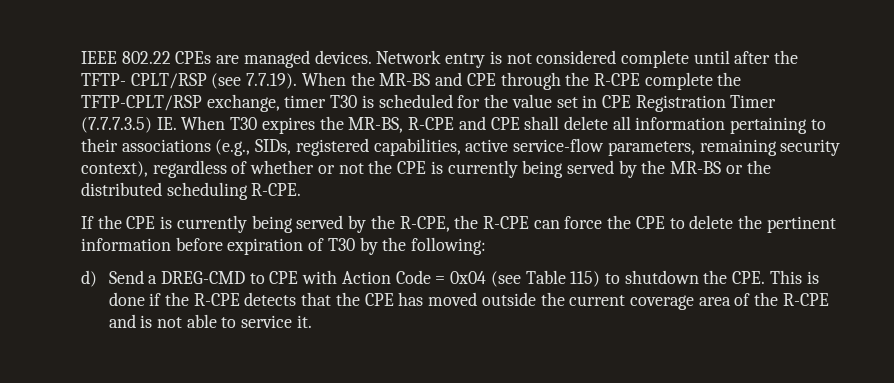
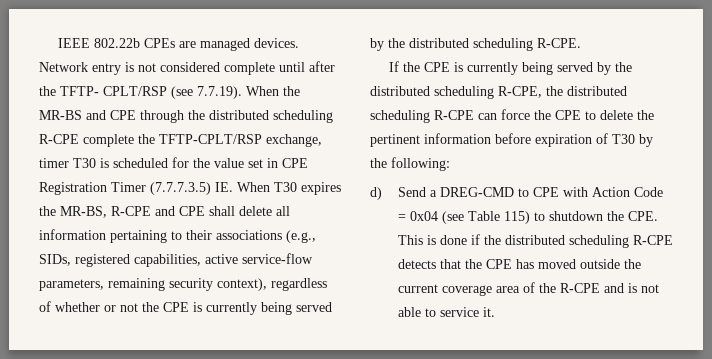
[121,51,171,64] 802.22 -> [93,38,140,48] 802.22b
(590, 79) none -> [209,110,333,123] distributed scheduling
[670,160,771,174] MR-BS or the -> (405, 43) none
[399,215,479,232] R-CPE, the -> [370,86,627,99] [370,110,430,123] distributed scheduling R-CPE, the distributed scheduling
(189, 299) none -> [504,235,629,248] distributed scheduling

